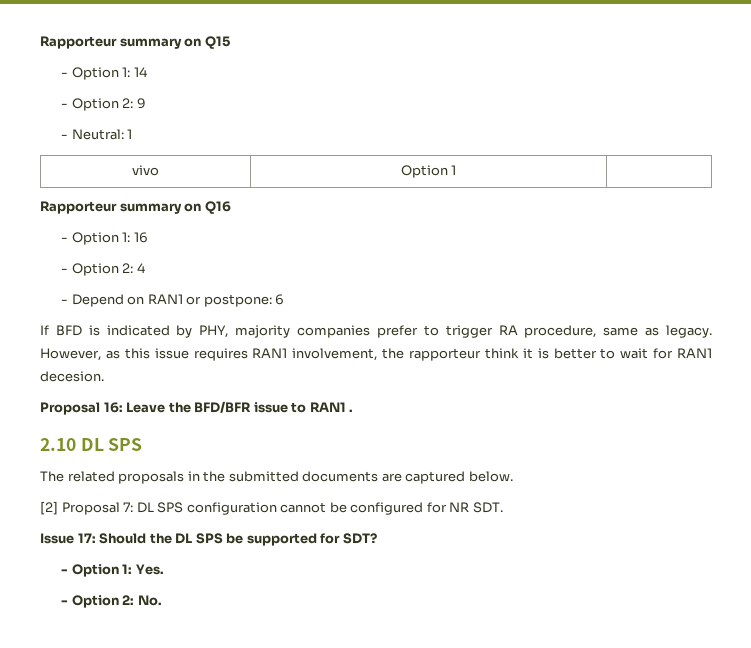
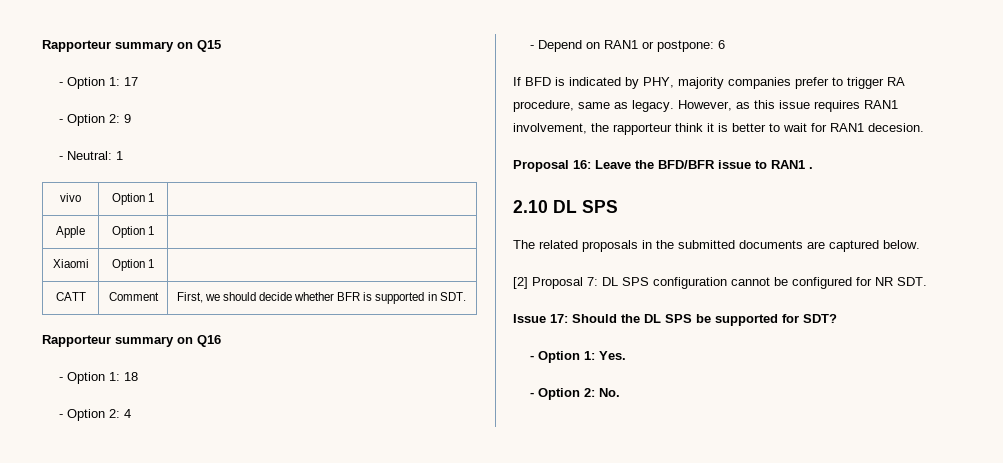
[133,67,147,77] 14 -> [124,77,139,86] 17
(457, 170) none -> [56,226,85,238] [111,226,155,238] [52,259,89,268] [111,259,155,271] [55,292,86,301] [108,292,159,301] [176,292,466,304] // Apple | Option 1 | // Xiaomi | Option 1 | // CATT | Comment | First, we should decide whether BFR is supported in SDT.
[133,232,148,243] 16 -> [124,372,139,381] 18

